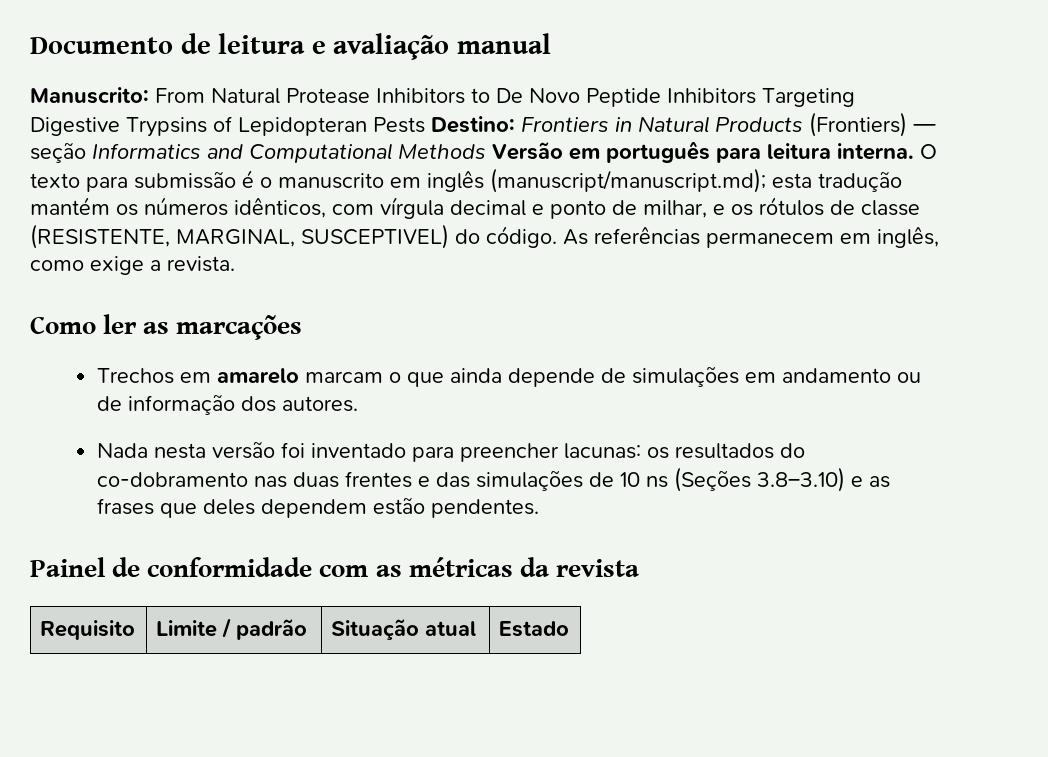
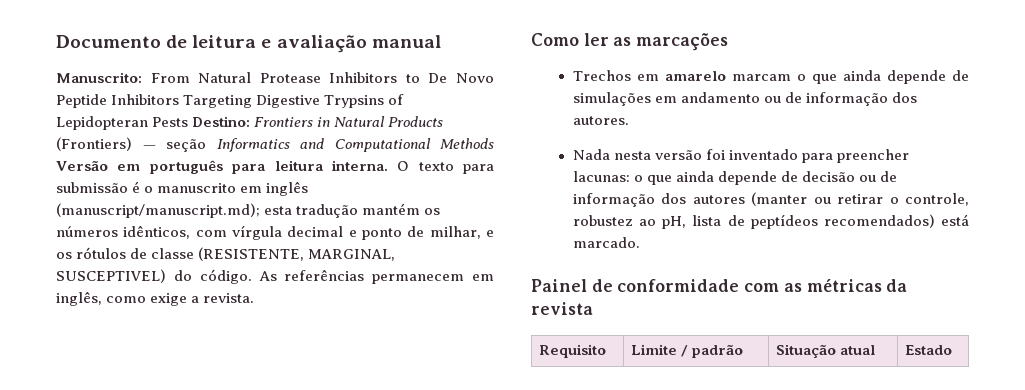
[646,443,805,459] [96,467,890,492] [96,497,539,518] os resultados do co-dobramento nas duas frentes e das simulações de 10 ns (Seções 3.8–3.10) e as frases que deles dependem estão pendentes. -> [633,171,898,185] [572,192,969,207] [572,214,970,229] [572,237,640,248] o que ainda depende de decisão ou de informação dos autores (manter ou retirar o controle, robustez ao pH, lista de peptídeos recomendados) está marcado.

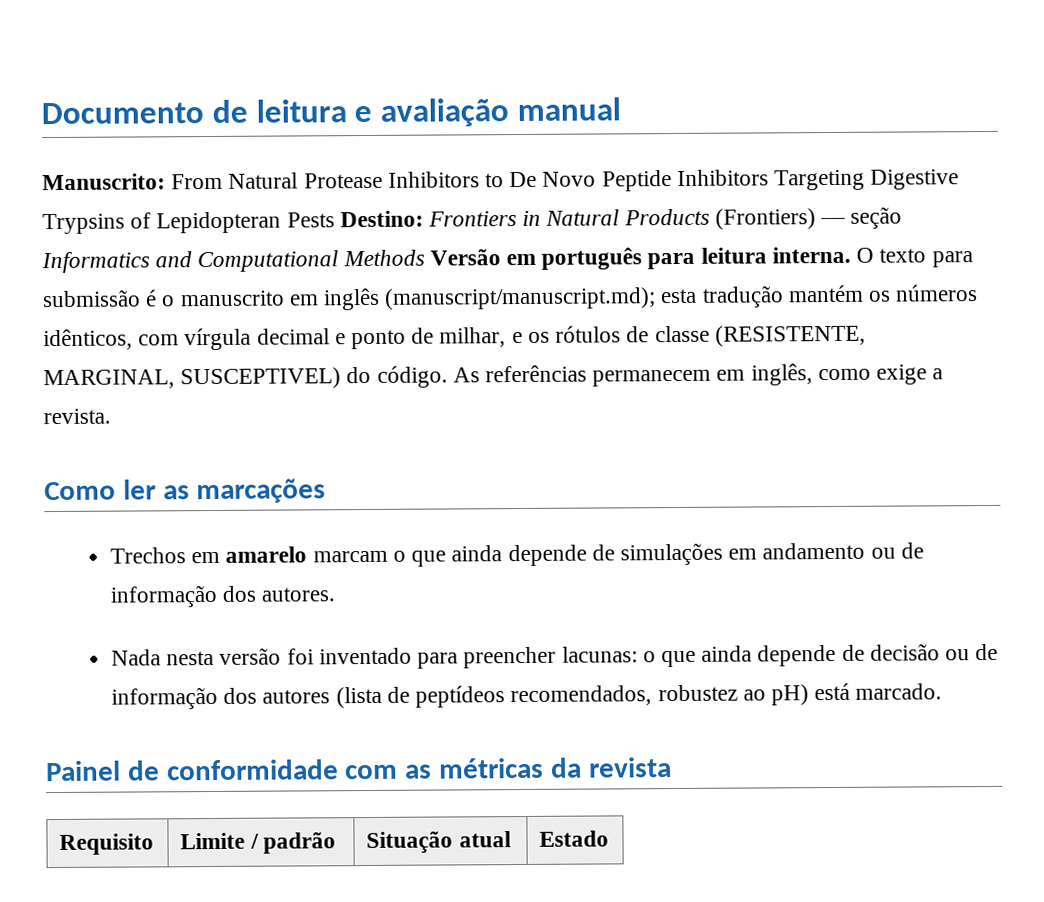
[751,192,969,206] [572,214,935,229] (manter ou retirar o controle, robustez ao pH, lista de peptídeos recomendados) -> [335,684,809,709] (lista de peptídeos recomendados, robustez ao pH)

